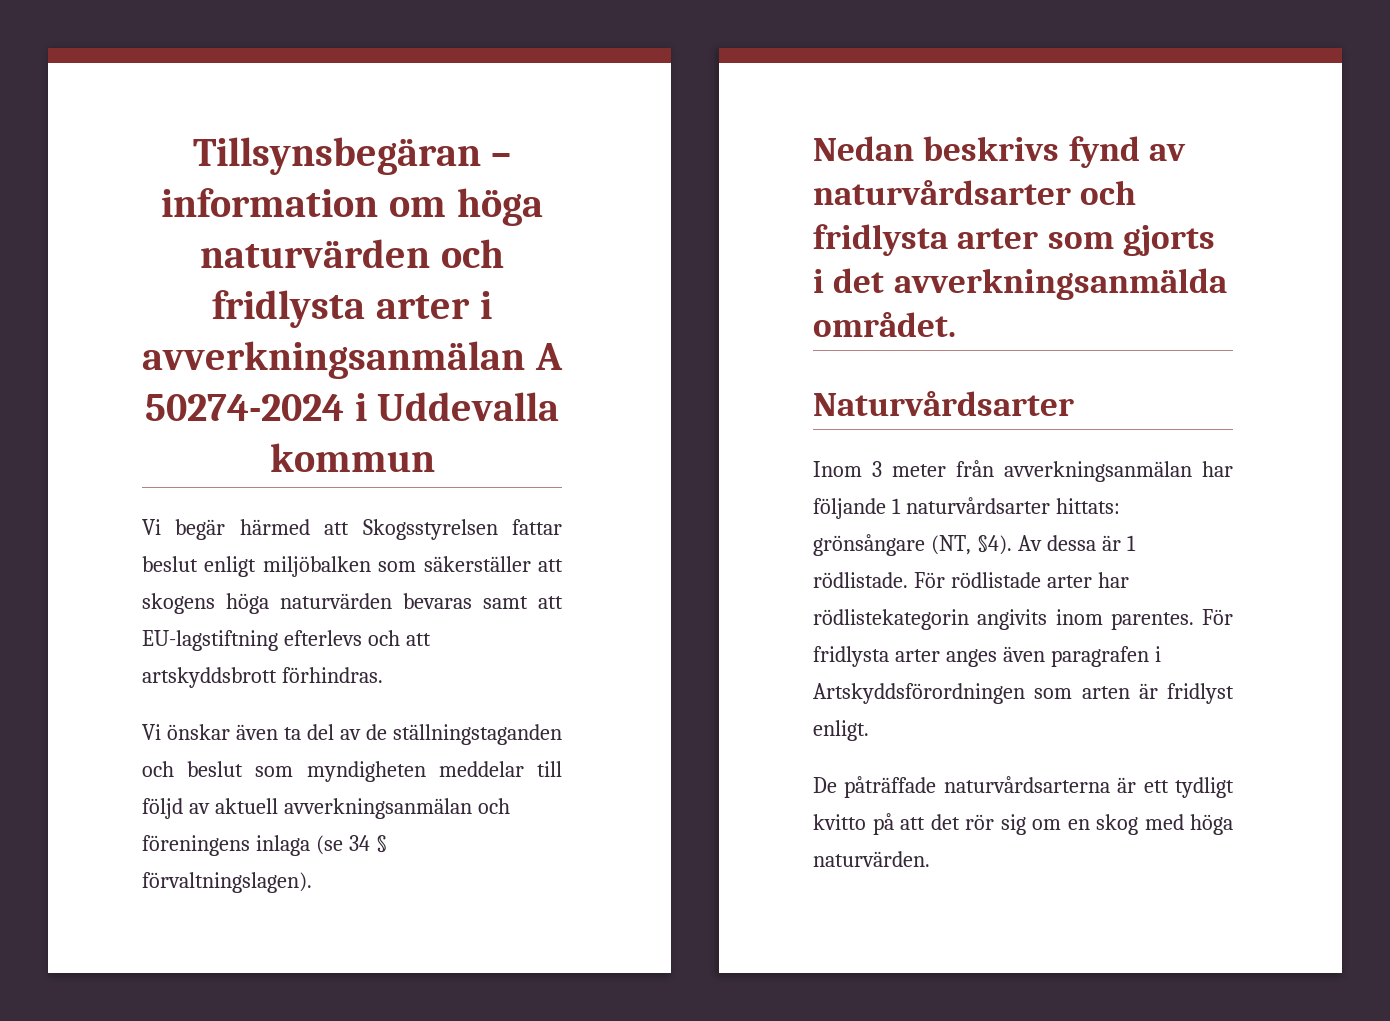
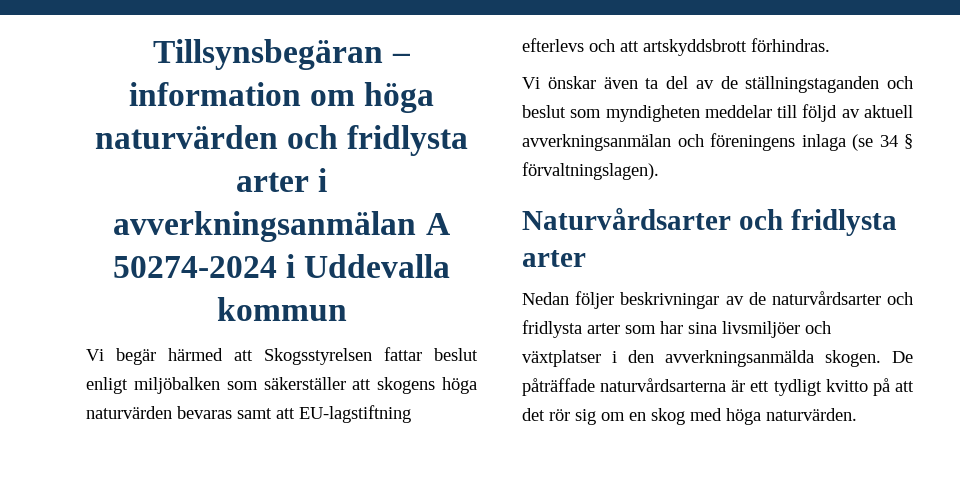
[813,136,1186,168] Nedan beskrivs fynd av -> [522,207,897,236] [522,250,586,267] [522,291,766,309] Naturvårdsarter och fridlysta arter // Nedan följer beskrivningar av de
[1122,225,1215,256] [813,268,1227,300] [813,312,956,337] [813,391,1074,416] [813,460,1233,482] [813,497,1120,519] [813,534,1136,556] [813,572,1129,588] [813,609,1233,630] [813,646,1161,667] [813,683,1234,704] [813,720,869,741] gjorts i det avverkningsanmälda området. // Naturvårdsarter // Inom 3 meter från avverkningsanmälan har följande 1 naturvårdsarter hittats: grönsångare (NT, §4). Av dessa är 1 rödlistade. För rödlistade arter har rödlistekategorin angivits inom parentes. För fridlysta arter anges även paragrafen i Artskyddsförordningen som arten är fridlyst enligt. // -> [660,321,831,338] [522,350,881,367] har sina livsmiljöer och växtplatser i den avverkningsanmälda skogen.

